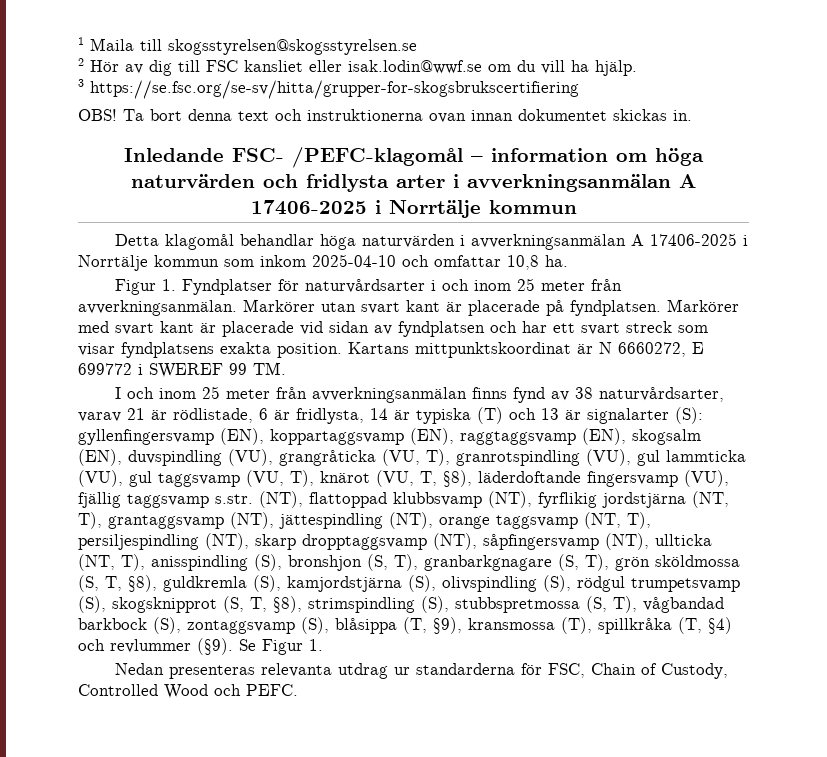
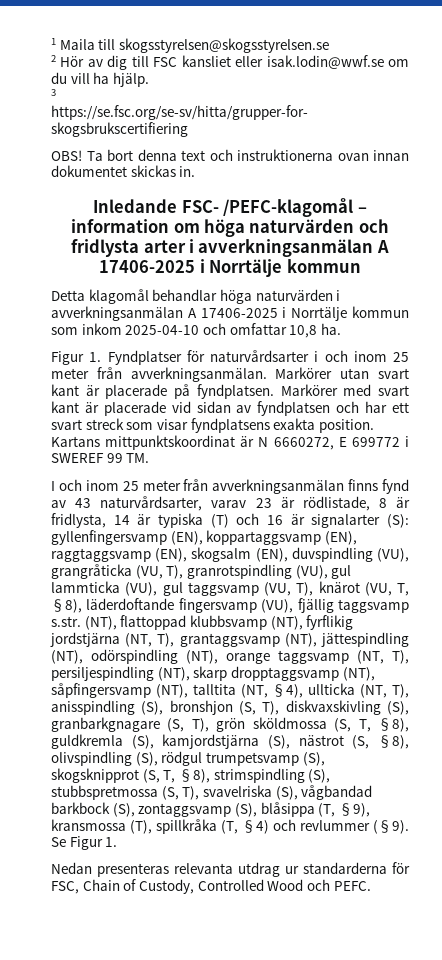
[574,387,593,399] 38 -> [75,498,92,508] 43
[127,408,145,420] 21 -> [255,498,272,508] 23
[259,408,268,420] 6 -> [378,498,387,508] 8
[541,408,559,420] 13 -> [267,515,283,525] 16
(433, 520) none -> [91,649,218,664] odörspindling (NT),
(649, 541) none -> [192,684,304,698] talltita (NT, §4),
(418, 562) none -> [285,700,409,715] diskvaxskivling (S),
(436, 583) none -> [298,735,409,749] nästrot (S, §8),
(637, 604) none -> [202,785,298,800] svavelriska (S),

